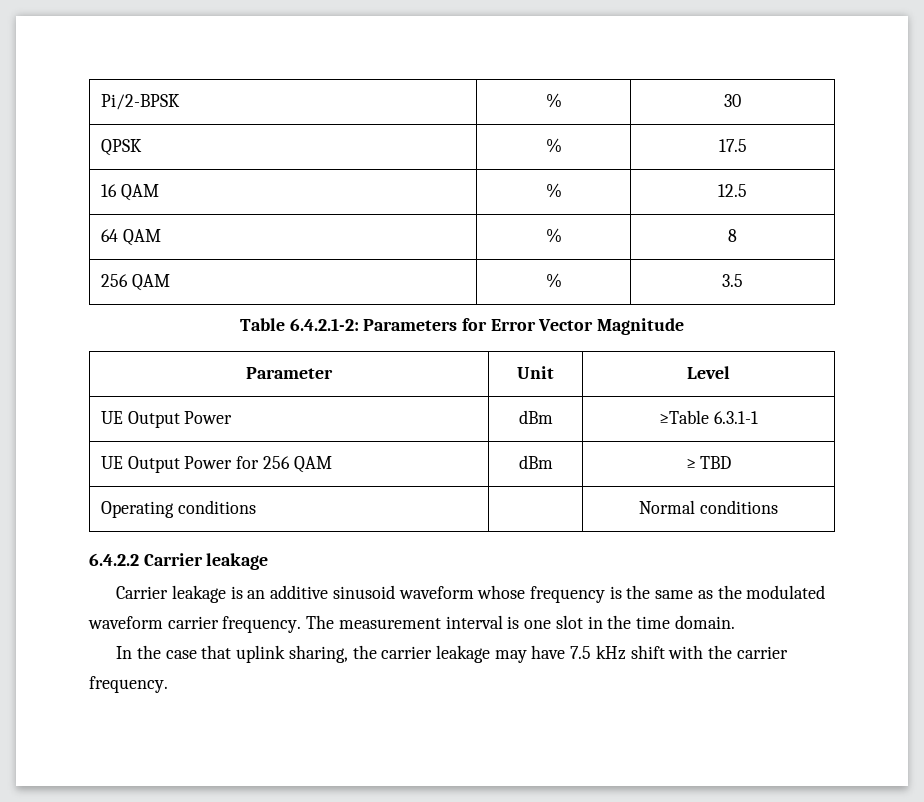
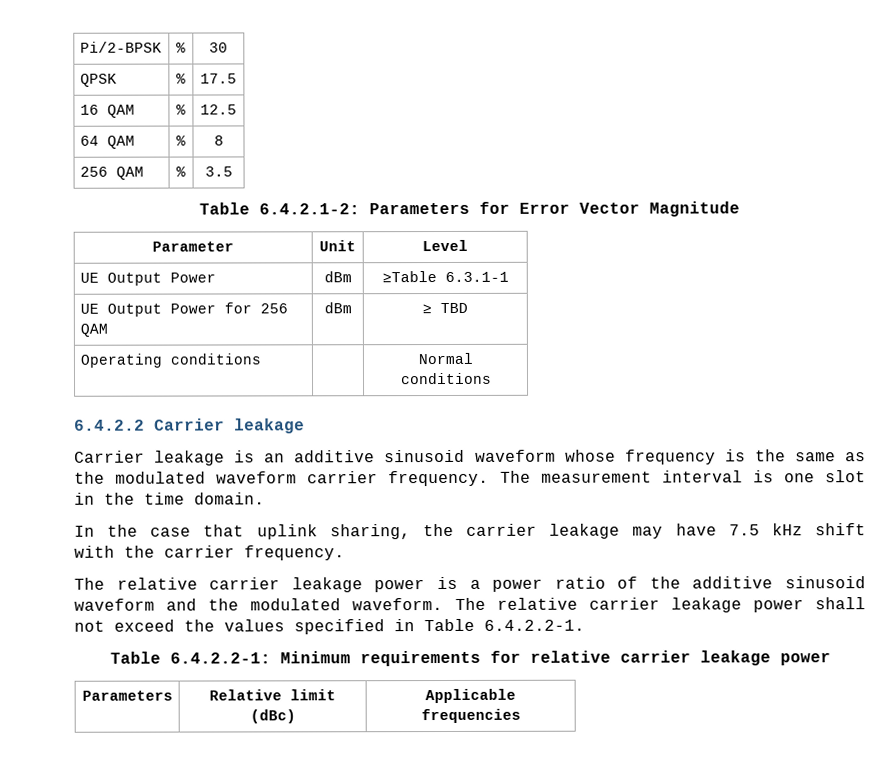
(168, 684) none -> [74,576,866,593] [74,597,867,613] [74,618,585,635] [109,650,831,667] [81,690,173,701] [208,689,336,701] [249,709,296,724] [425,688,516,704] [420,708,521,724] // The relative carrier leakage power is a power ratio of the additive sinusoid waveform and the modulated waveform. The relative carrier leakage power shall not exceed the values specified in Table 6.4.2.2-1. // Table 6.4.2.2-1: Minimum requirements for relative carrier leakage power // Parameters | Relative limit (dBc) | Applicable frequencies

